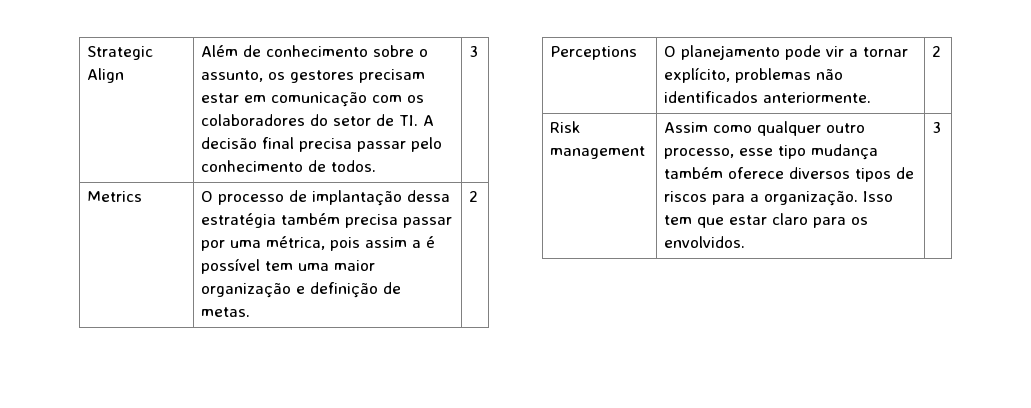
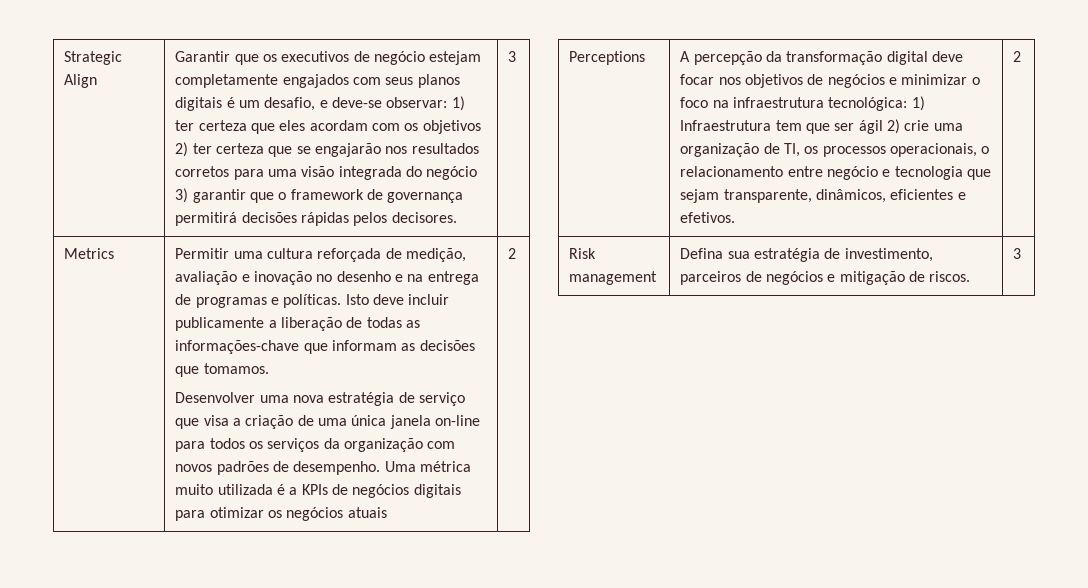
[201,45,429,57] [201,69,426,83] [201,92,425,107] [201,114,435,126] [201,137,443,152] [201,160,377,172] [469,46,479,57] [87,191,143,202] [201,190,451,206] [201,213,453,228] [201,236,436,251] [201,258,376,274] [201,282,402,298] [201,307,251,317] [469,191,479,202] [550,46,638,60] [664,45,909,60] [664,67,844,83] [664,91,872,103] [932,46,942,57] [550,121,581,133] [550,146,646,159] [664,121,866,136] [664,144,879,160] [664,167,915,182] [664,191,894,206] [664,213,869,228] [664,236,746,248] Além de conhecimento sobre o assunto, os gestores precisam estar em comunicação com os colaboradores do setor de TI. A decisão final precisa passar pelo conhecimento de todos. | 3 // Metrics | O processo de implantação dessa estratégia também precisa passar por uma métrica, pois assim a é possível tem uma maior organização e definição de metas. | 2 // Perceptions | O planejamento pode vir a tornar explícito, problemas não identificados anteriormente. | 2 // Risk management | Assim como qualquer outro processo, esse tipo mudança também oferece diversos tipos de riscos para a organização. Isso tem que estar claro para os envolvidos. -> [175,51,482,65] [175,74,460,88] [175,96,465,111] [175,120,481,134] [175,142,479,157] [175,166,478,180] [175,188,464,203] [175,212,457,226] [508,51,517,62] [64,248,115,259] [175,248,466,262] [175,271,479,285] [175,294,450,308] [175,317,420,331] [175,340,475,354] [175,363,269,377] [175,392,465,406] [175,415,480,429] [175,438,456,452] [175,461,471,475] [175,484,461,498] [175,507,387,521] [508,248,517,259] [569,51,646,65] [680,51,963,65] [680,74,980,88] [680,96,925,111] [680,119,963,134] [680,143,990,157] [680,166,991,180] [680,189,966,203] [680,212,736,223] [1013,51,1022,62] [569,248,597,259] [569,271,658,285] [680,248,933,262] [680,271,971,285] Garantir que os executivos de negócio estejam completamente engajados com seus planos digitais é um desafio, e deve-se observar: 1) ter certeza que eles acordam com os objetivos 2) ter certeza que se engajarão nos resultados corretos para uma visão integrada do negócio 3) garantir que o framework de governança permitirá decisões rápidas pelos decisores. | 3 // Metrics | Permitir uma cultura reforçada de medição, avaliação e inovação no desenho e na entrega de programas e políticas. Isto deve incluir publicamente a liberação de todas as informações-chave que informam as decisões que tomamos. // Desenvolver uma nova estratégia de serviço que visa a criação de uma única janela on-line para todos os serviços da organização com novos padrões de desempenho. Uma métrica muito utilizada é a KPIs de negócios digitais para otimizar os negócios atuais | 2 // Perceptions | A percepção da transformação digital deve focar nos objetivos de negócios e minimizar o foco na infraestrutura tecnológica: 1) Infraestrutura tem que ser ágil 2) crie uma organização de TI, os processos operacionais, o relacionamento entre negócio e tecnologia que sejam transparente, dinâmicos, eficientes e efetivos. | 2 // Risk management | Defina sua estratégia de investimento, parceiros de negócios e mitigação de riscos.

